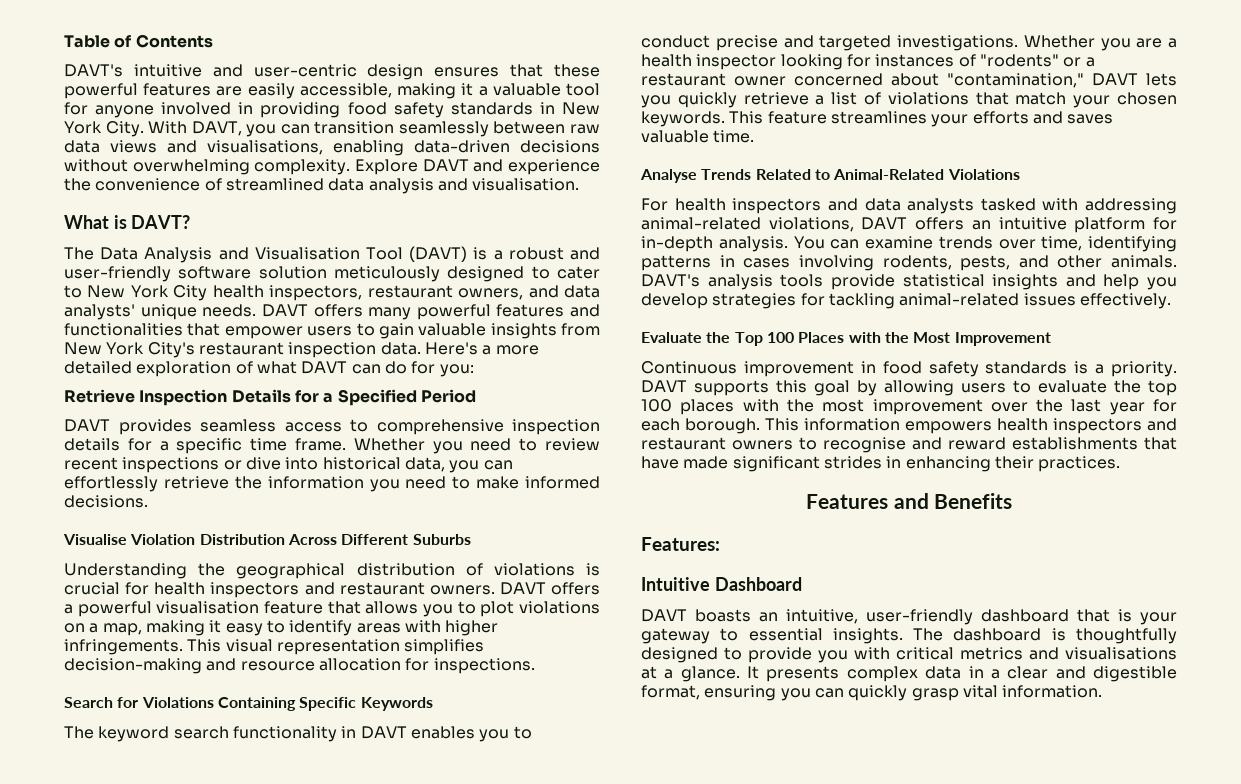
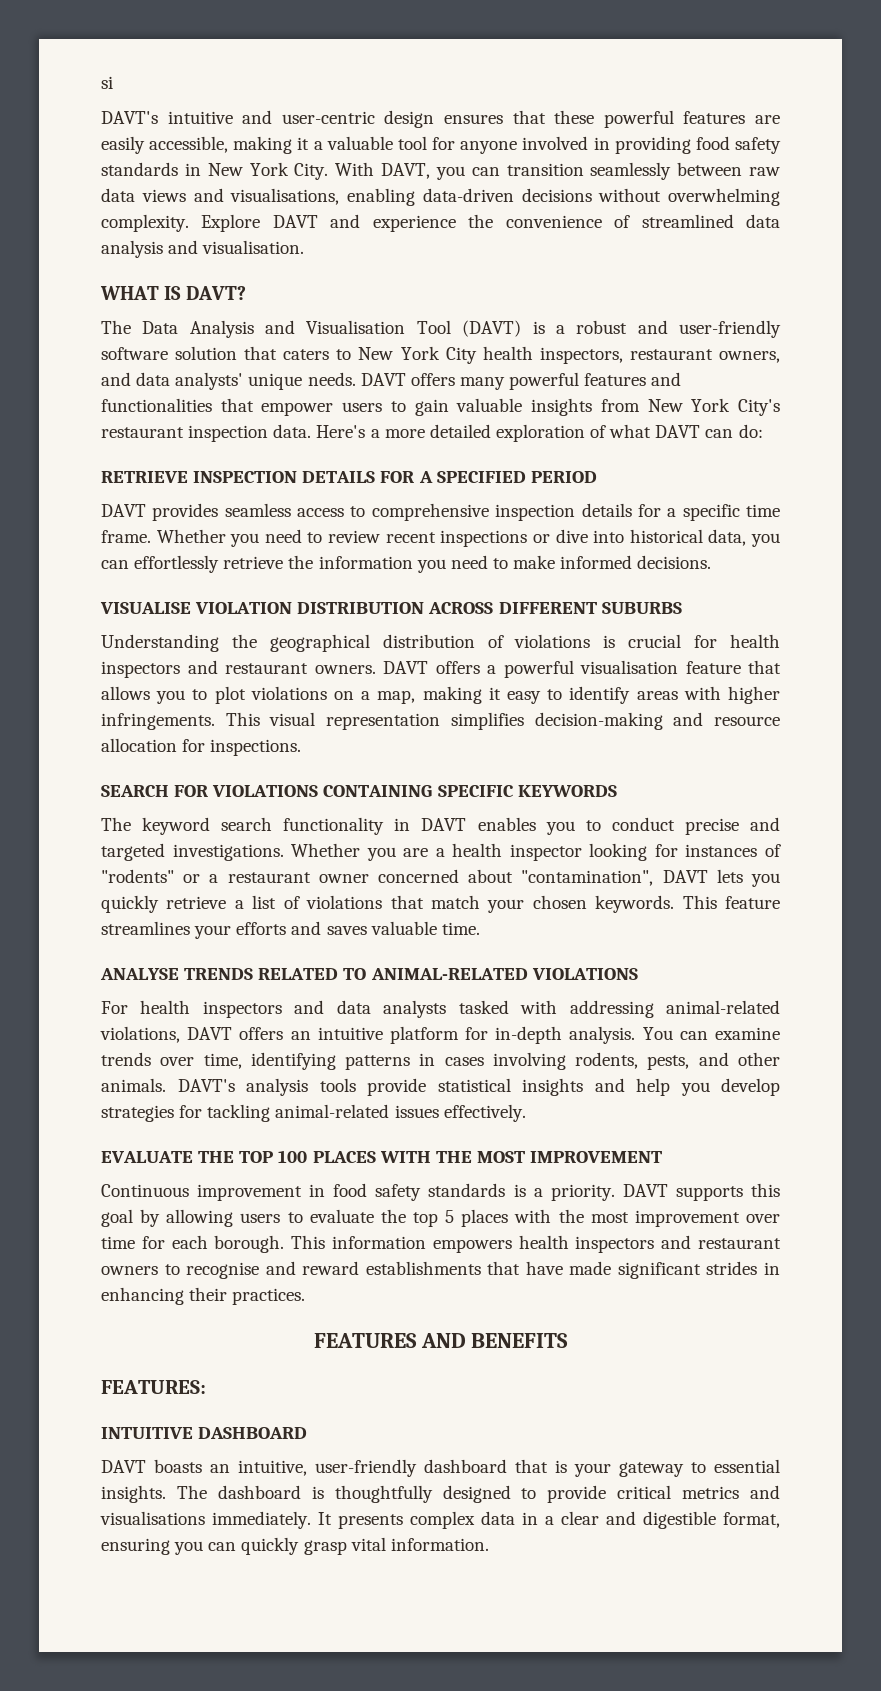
[64,34,213,48] Table of Contents -> [101,76,113,89] si
[64,215,127,229] What is -> [100,286,182,300] WHAT IS
[334,266,600,282] meticulously designed to cater -> [244,346,330,360] that caters
[384,361,474,377] [64,389,476,406] do for you: // Retrieve Inspection Details for a Specified Period -> [738,424,763,438] [101,471,597,483] do: // RETRIEVE INSPECTION DETAILS FOR A SPECIFIED PERIOD
[63,534,471,545] Visualise Violation Distribution Across Different Suburbs -> [100,602,682,614] VISUALISE VIOLATION DISTRIBUTION ACROSS DIFFERENT SUBURBS
[64,697,433,711] Search for Violations Containing Specific Keywords -> [101,785,617,797] SEARCH FOR VIOLATIONS CONTAINING SPECIFIC KEYWORDS
[947,73,1084,88] "contamination," -> [521,870,654,886] "contamination",
[640,169,1020,183] Analyse Trends Related to Animal-Related Violations -> [100,968,638,980] ANALYSE TRENDS RELATED TO ANIMAL-RELATED VIOLATIONS
[641,332,1051,346] Evaluate the Top 100 Places with the Most Improvement -> [101,1150,663,1163] EVALUATE THE TOP 100 PLACES WITH THE MOST IMPROVEMENT
[641,399,672,412] 100 -> [445,1210,455,1223] 5
[1036,399,1145,415] the last year -> [101,1236,135,1249] time
[805,493,1013,509] [641,537,720,551] [641,577,802,591] Features and Benefits // Features: // Intuitive Dashboard -> [313,1333,569,1348] [101,1380,206,1394] [101,1427,308,1439] FEATURES AND BENEFITS // FEATURES: // INTUITIVE DASHBOARD
[818,647,890,663] you with -> (607, 1494) none
[641,666,740,682] at a glance. -> [212,1511,311,1529] immediately.

